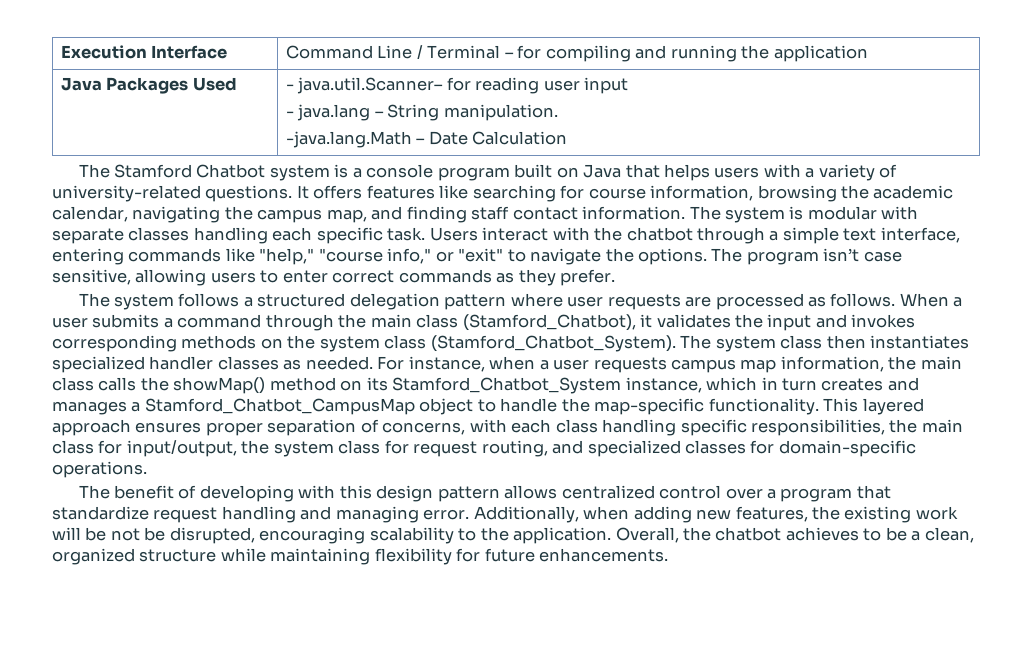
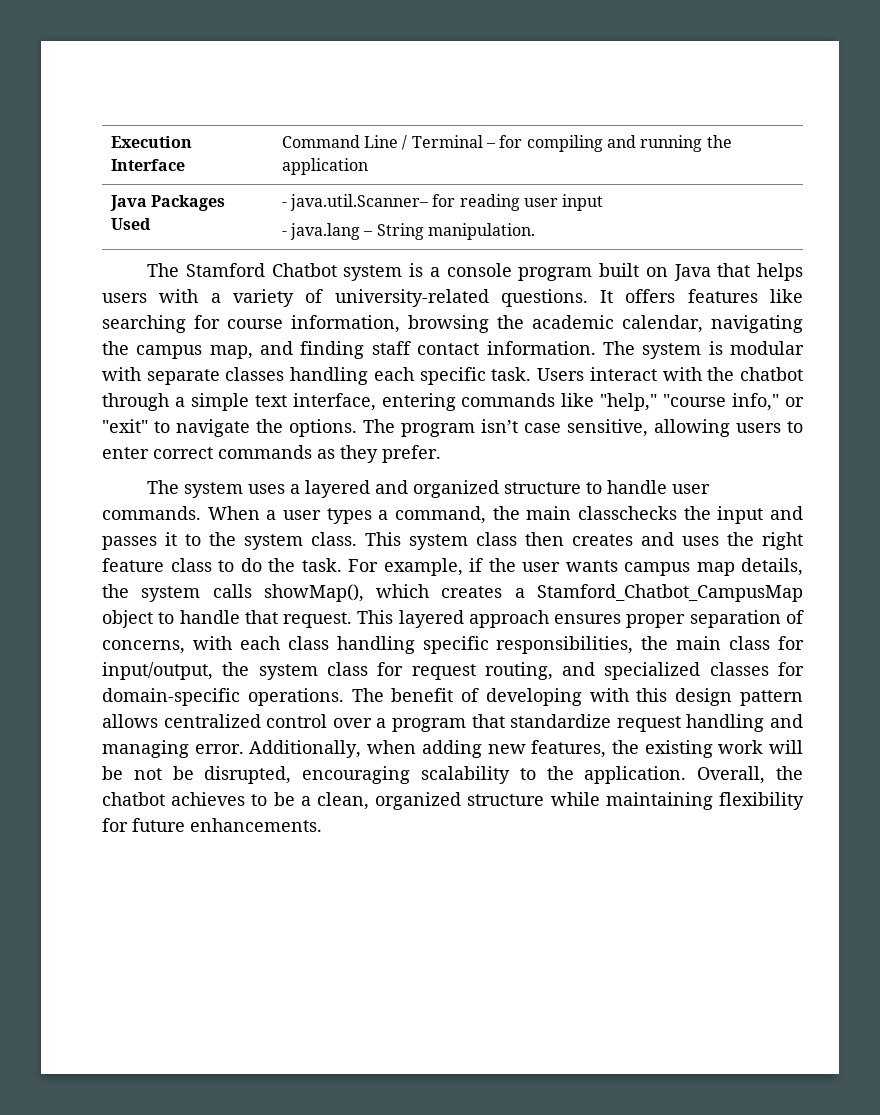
[285,131,568,148] // -java.lang.Math – Date Calculation -> (536, 231) none
[178,293,963,310] [52,314,916,331] [52,335,970,352] [52,356,962,373] [52,377,919,394] [52,401,127,415] follows a structured delegation pattern where user requests are processed as follows. When a user submits a command through the main class (Stamford_Chatbot), it validates the input and invokes corresponding methods on the system class (Stamford_Chatbot_System). The system class then instantiates specialized handler classes as needed. For instance, when a user requests campus map information, the main class calls the showMap() method on its Stamford_Chatbot_System instance, which in turn creates and manages -> [248,480,711,498] [102,506,803,524] [102,532,803,550] [102,558,803,576] [102,584,503,602] uses a layered and organized structure to handle user commands. When a user types a command, the main classchecks the input and passes it to the system class. This system class then creates and uses the right feature class to do the task. For example, if the user wants campus map details, the system calls showMap(), which creates
[561,398,819,415] the map-specific functionality. -> [244,610,353,628] that request.
(147, 469) // -> (344, 697) none

